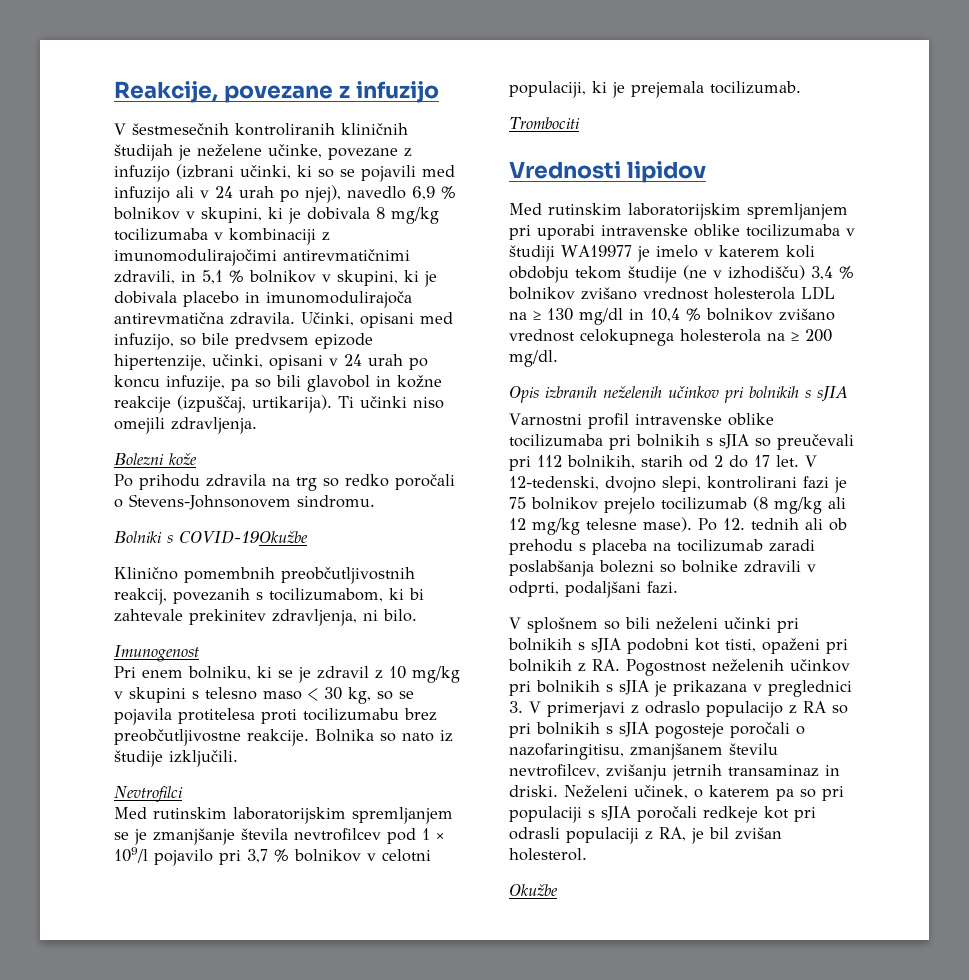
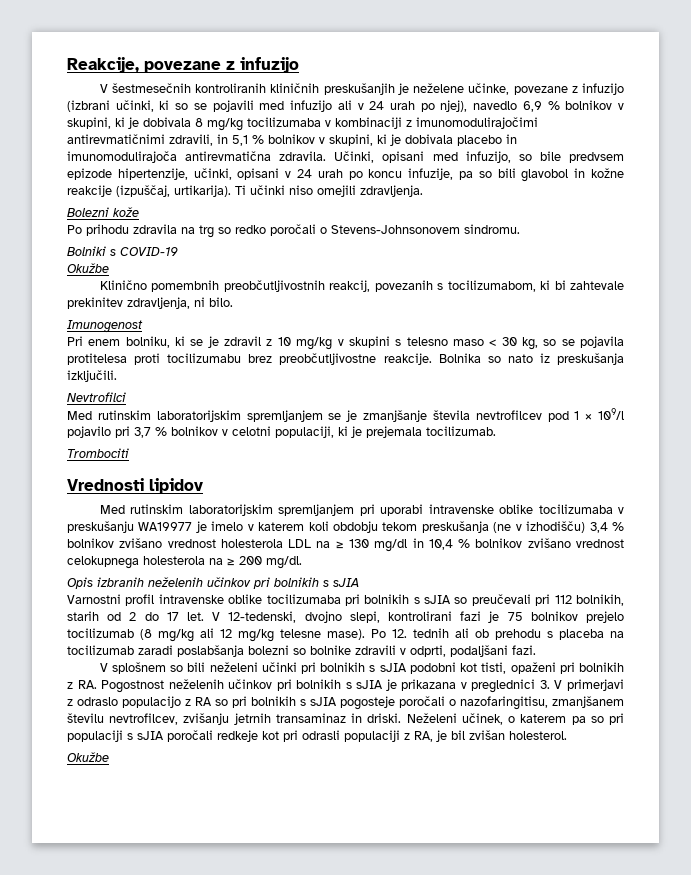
[114,144,173,161] študijah -> [323,83,395,95] preskušanjih
[179,530,308,544] COVID-19Okužbe -> [120,247,178,256] [67,263,109,273] COVID-19 // Okužbe
[114,750,163,767] študije -> [557,353,625,365] preskušanja
[509,245,555,262] študiji -> [67,521,134,533] preskušanju
[628,266,677,283] študije -> [421,521,489,533] preskušanja

